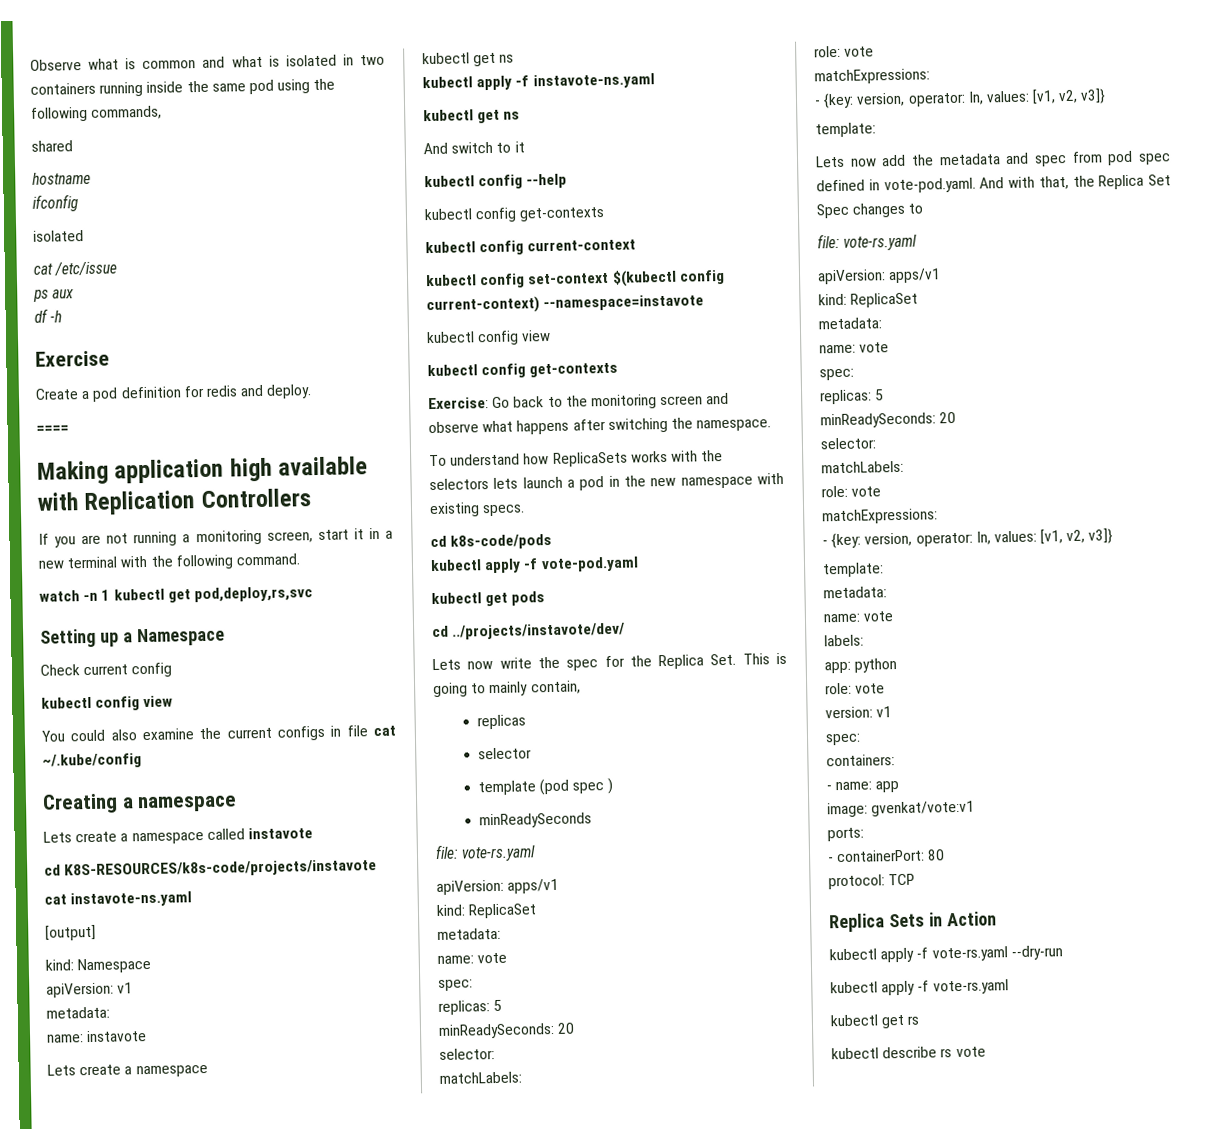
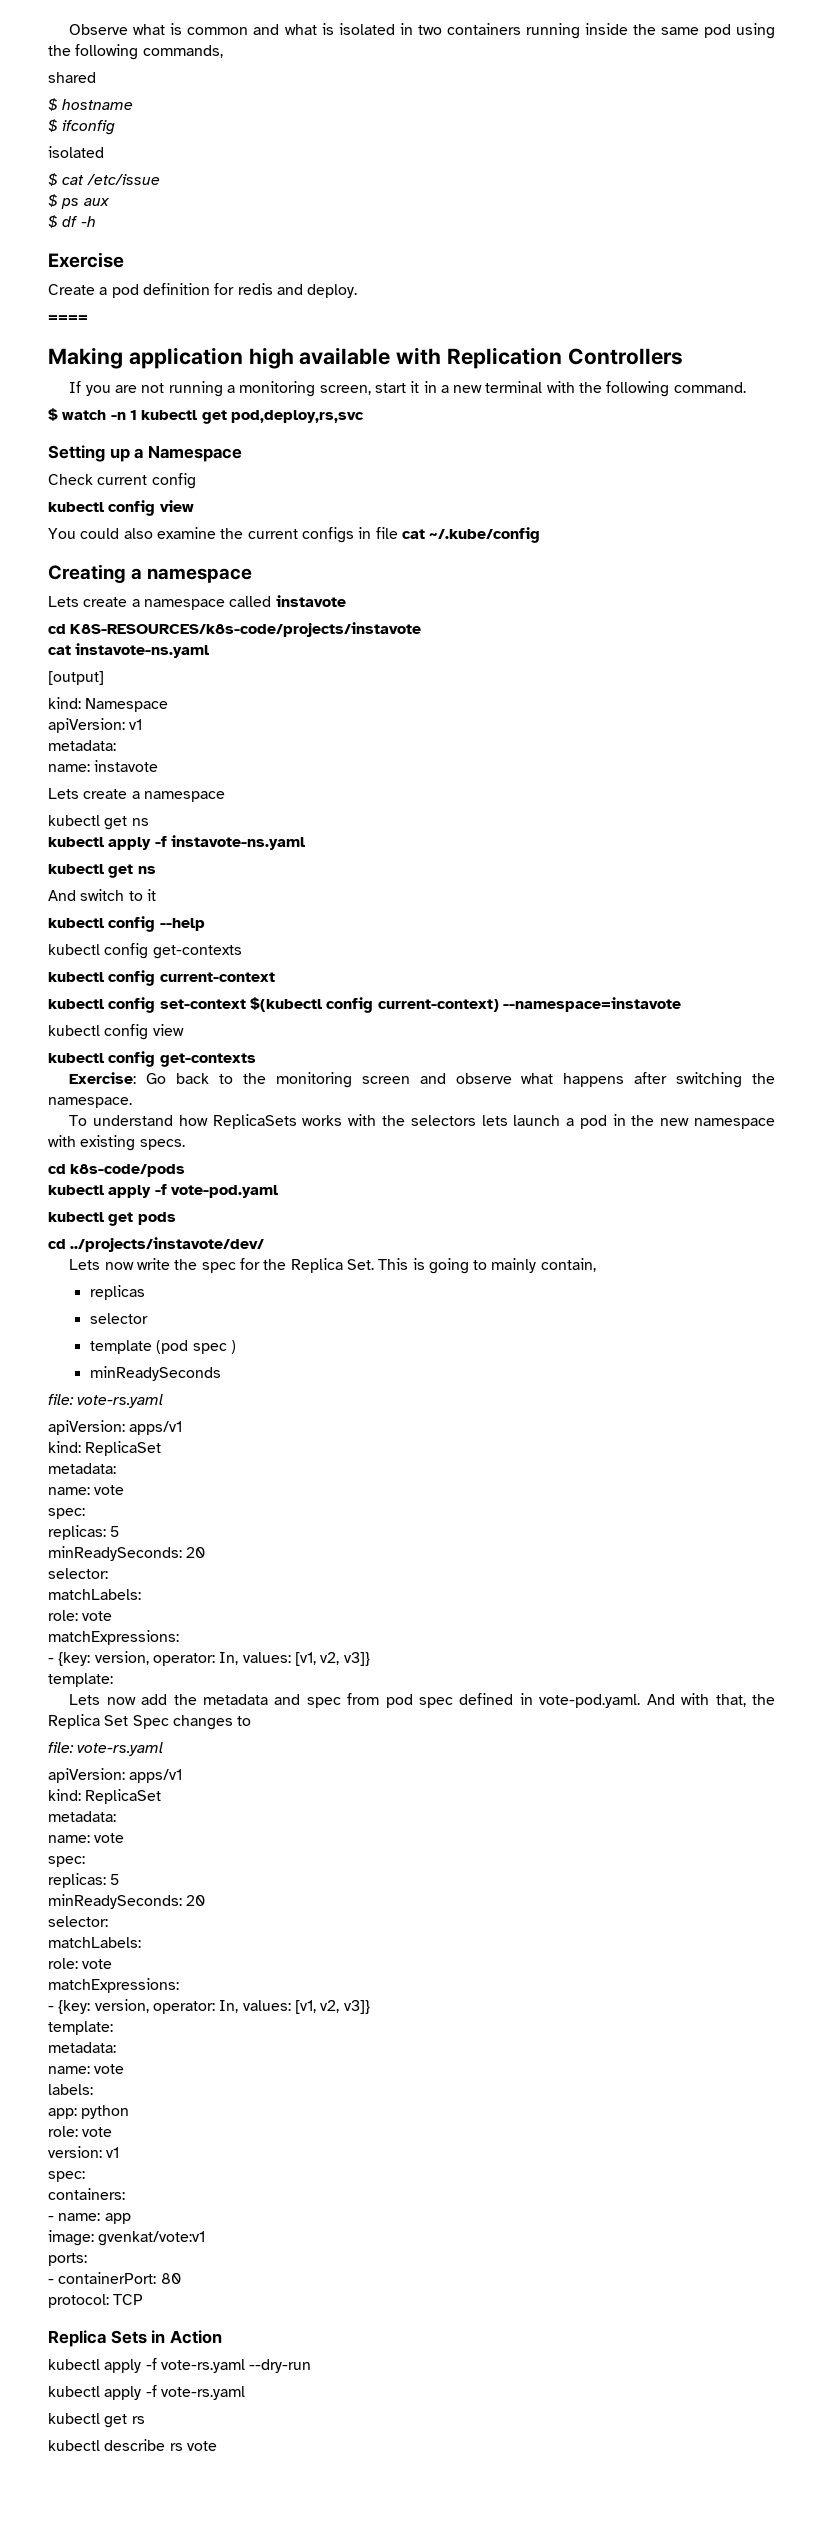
(73, 146) none -> [48,98,58,111] $
(91, 178) none -> [48,119,58,132] $
(84, 236) none -> [48,173,58,186] $
(118, 268) none -> [48,194,58,207] $
(75, 294) none -> [48,215,58,228] $
(300, 559) none -> [48,408,58,421] $

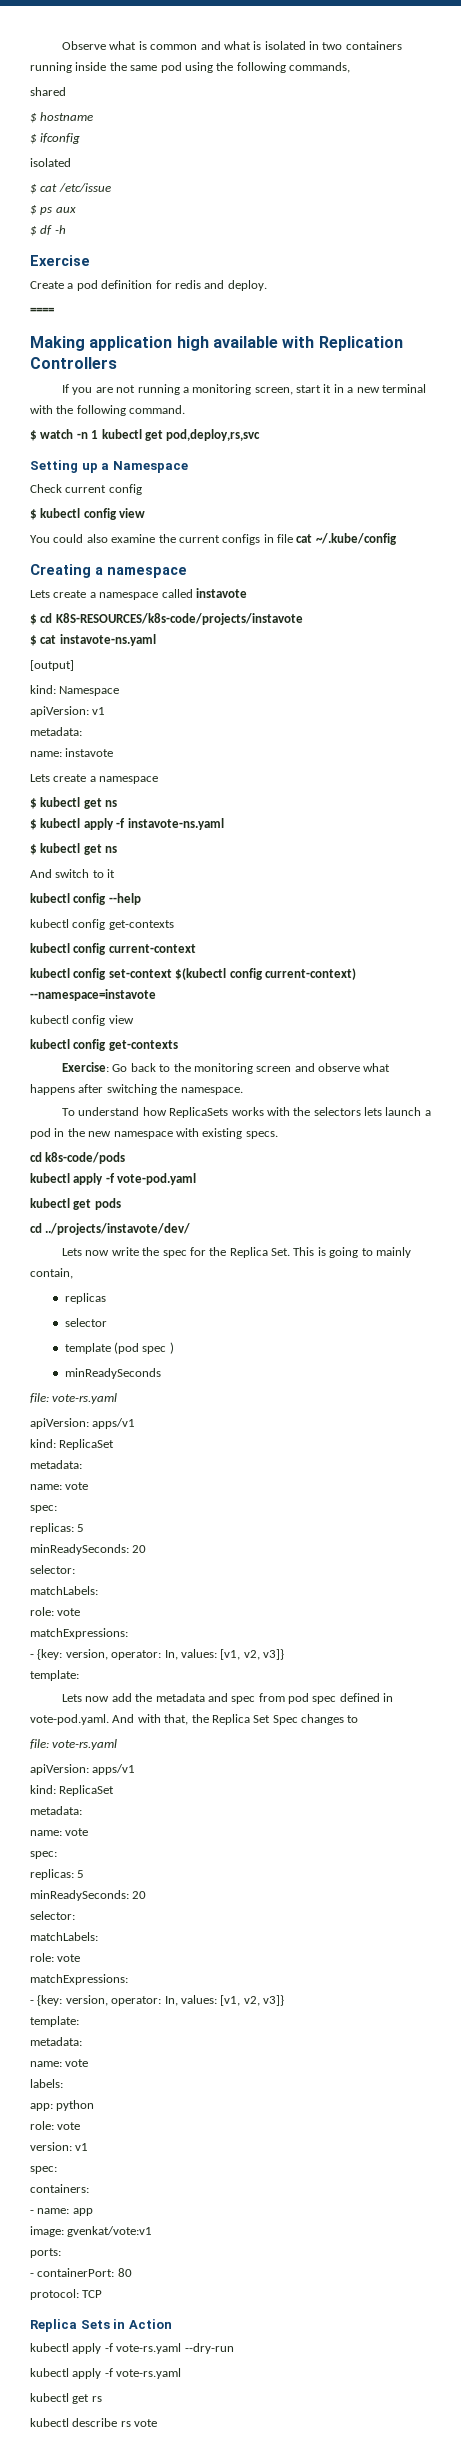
(196, 481) none -> [30,509,37,520] $
(346, 601) none -> [30,614,37,625] $
(422, 629) none -> [30,635,37,646] $
[48,815,149,830] kubectl get ns // -> [30,797,118,809] [30,819,37,830] $ kubectl get ns // $
(305, 842) none -> [30,844,37,855] $

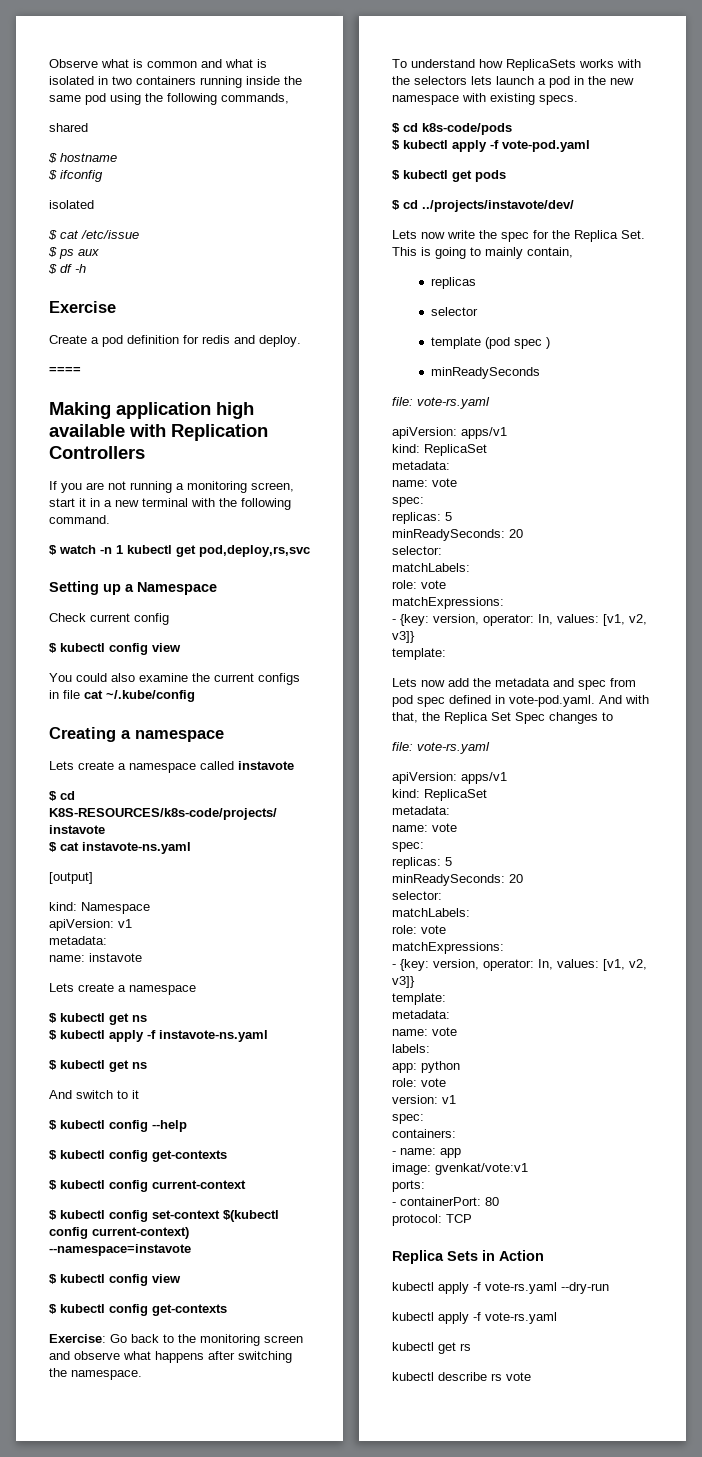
(116, 873) none -> [49,1120,57,1130] $
[30,919,174,930] kubectl config get-contexts // -> [49,1150,227,1162] [49,1180,57,1190] $ kubectl config get-contexts // $
(196, 948) none -> [49,1210,57,1220] $
[30,1015,134,1026] kubectl config view // -> [49,1274,181,1286] [49,1304,57,1314] $ kubectl config view // $
(278, 1135) none -> [392,123,400,133] $
(126, 1158) none -> [392,140,400,150] $
(197, 1179) none -> [392,170,400,180] $
(121, 1204) none -> [392,200,400,210] $

